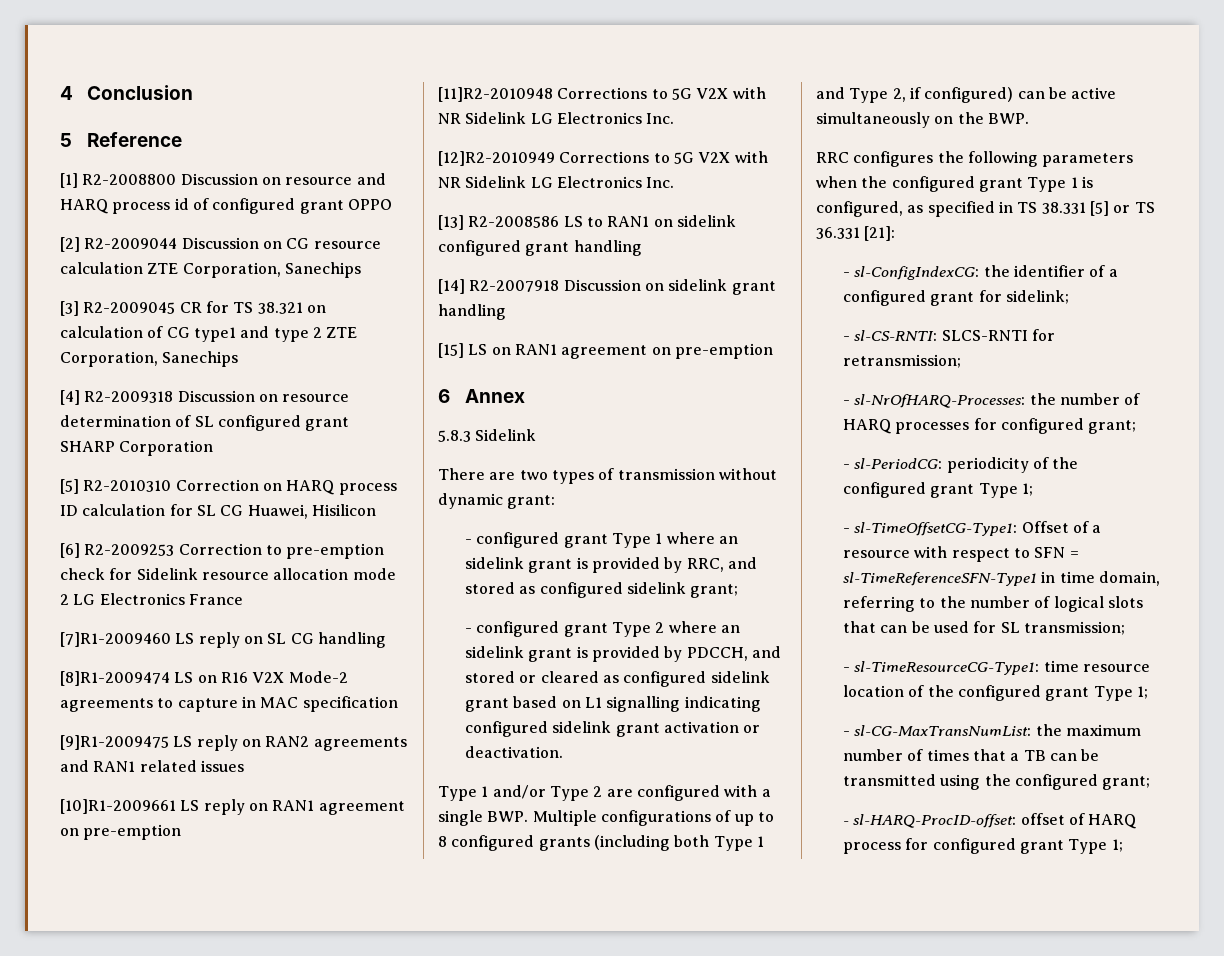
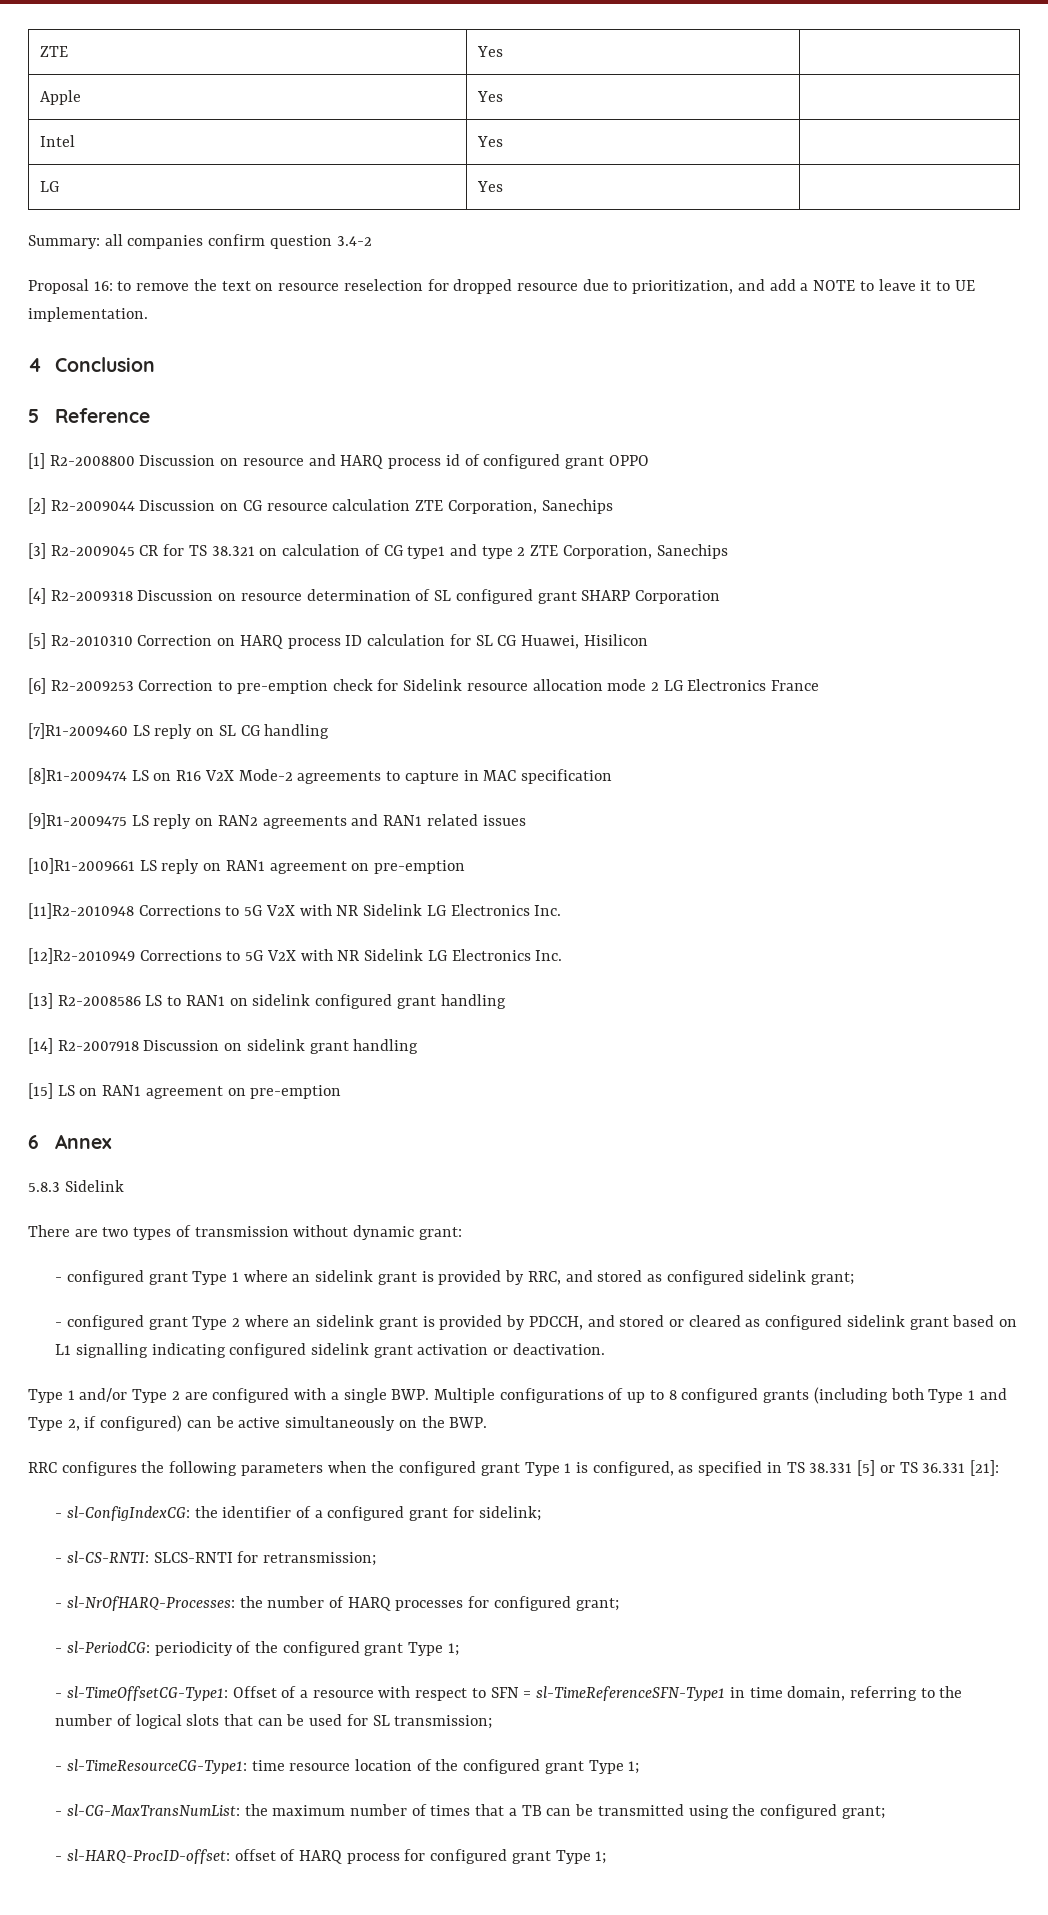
(60, 93) none -> [40,46,69,57] [477,46,504,57] [40,90,82,105] [477,91,504,102] [40,135,76,147] [477,136,504,147] [40,181,60,192] [477,181,504,192] [28,234,372,249] [28,279,975,294] [28,307,148,322] ZTE | Yes | // Apple | Yes | // Intel | Yes | // LG | Yes | // Summary: all companies confirm question 3.4-2 // Proposal 16: to remove the text on resource reselection for dropped resource due to prioritization, and add a NOTE to leave it to UE implementation. //

